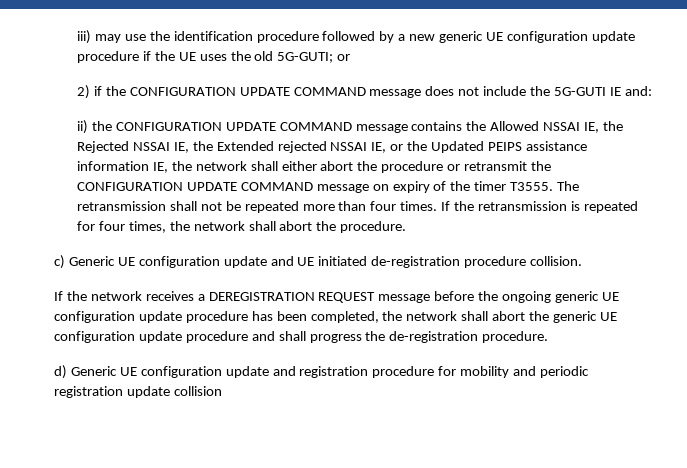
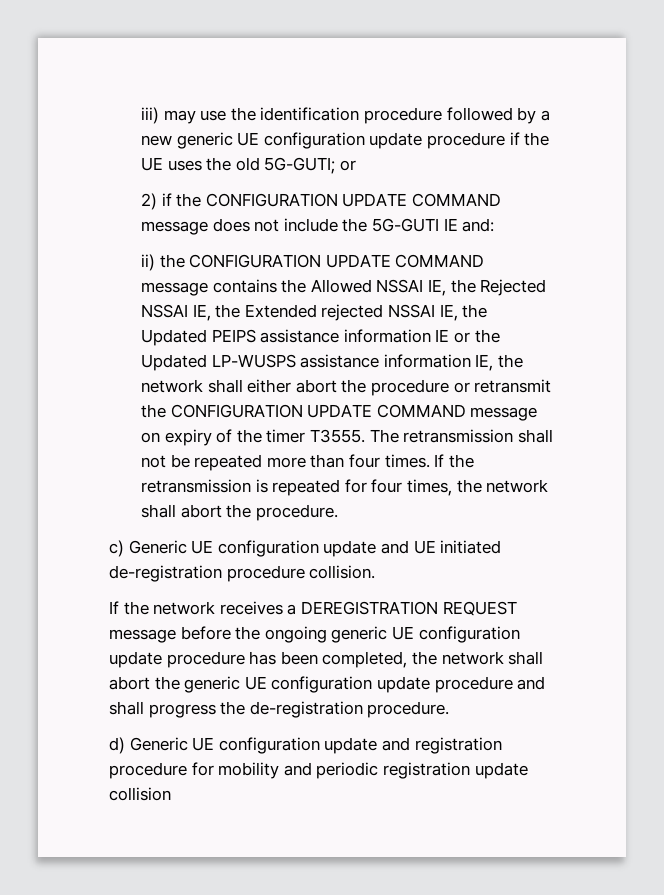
(387, 147) none -> [462,304,488,318] [141,329,450,346] the Updated PEIPS assistance information IE
[487,142,522,151] PEIPS -> [211,354,296,368] LP-WUSPS

